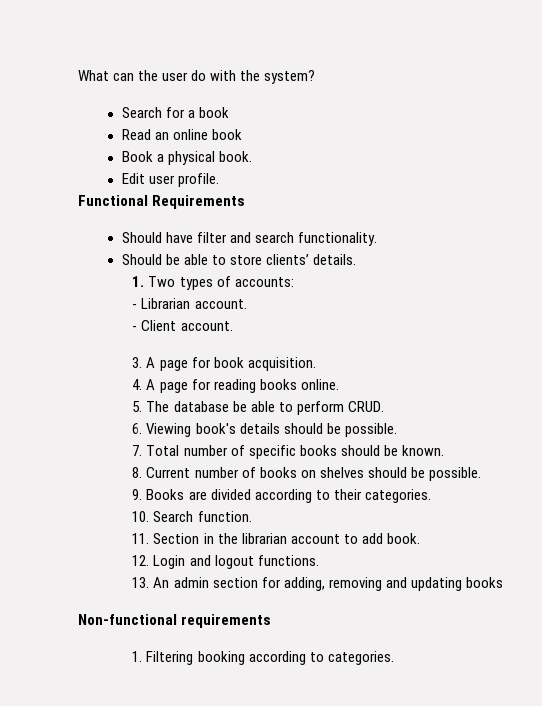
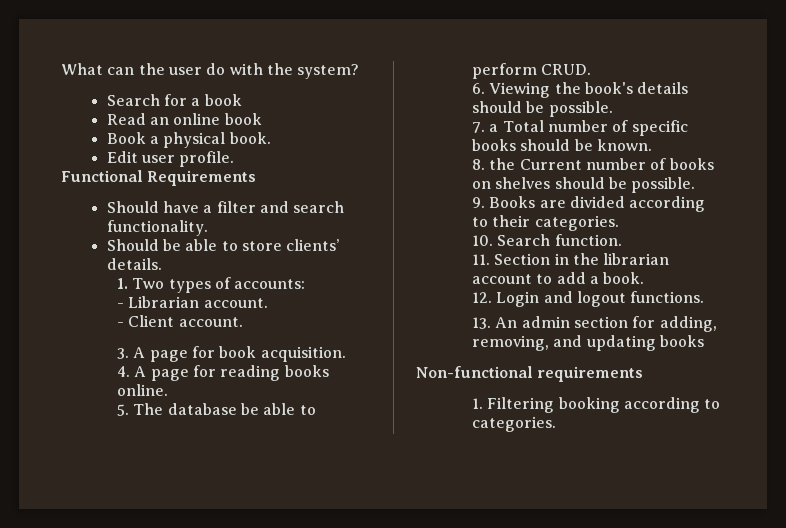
(193, 237) none -> [203,205,213,213] a
(192, 430) none -> [554,82,581,94] the
(143, 450) none -> [489,124,499,132] a
(143, 472) none -> [489,158,516,170] the
(383, 538) none -> [589,276,599,284] a
[328,577,382,591] removing -> [472,335,550,351] removing,

